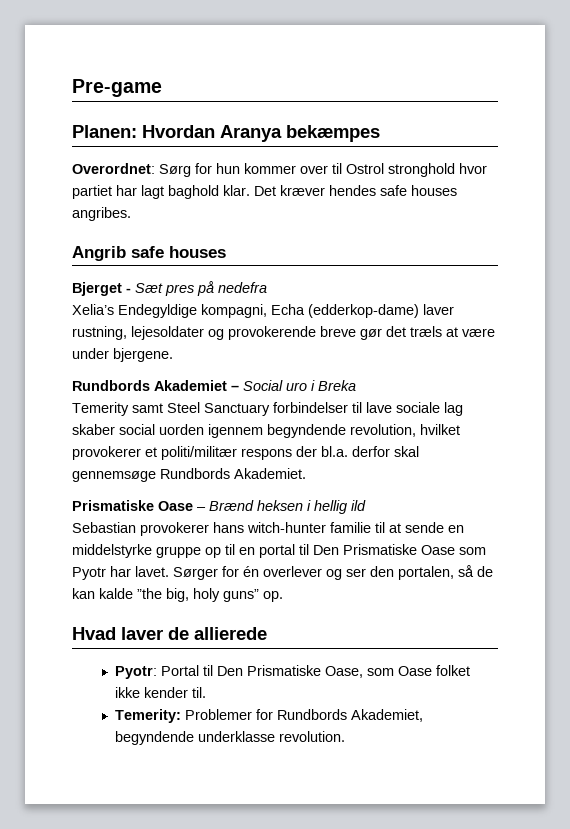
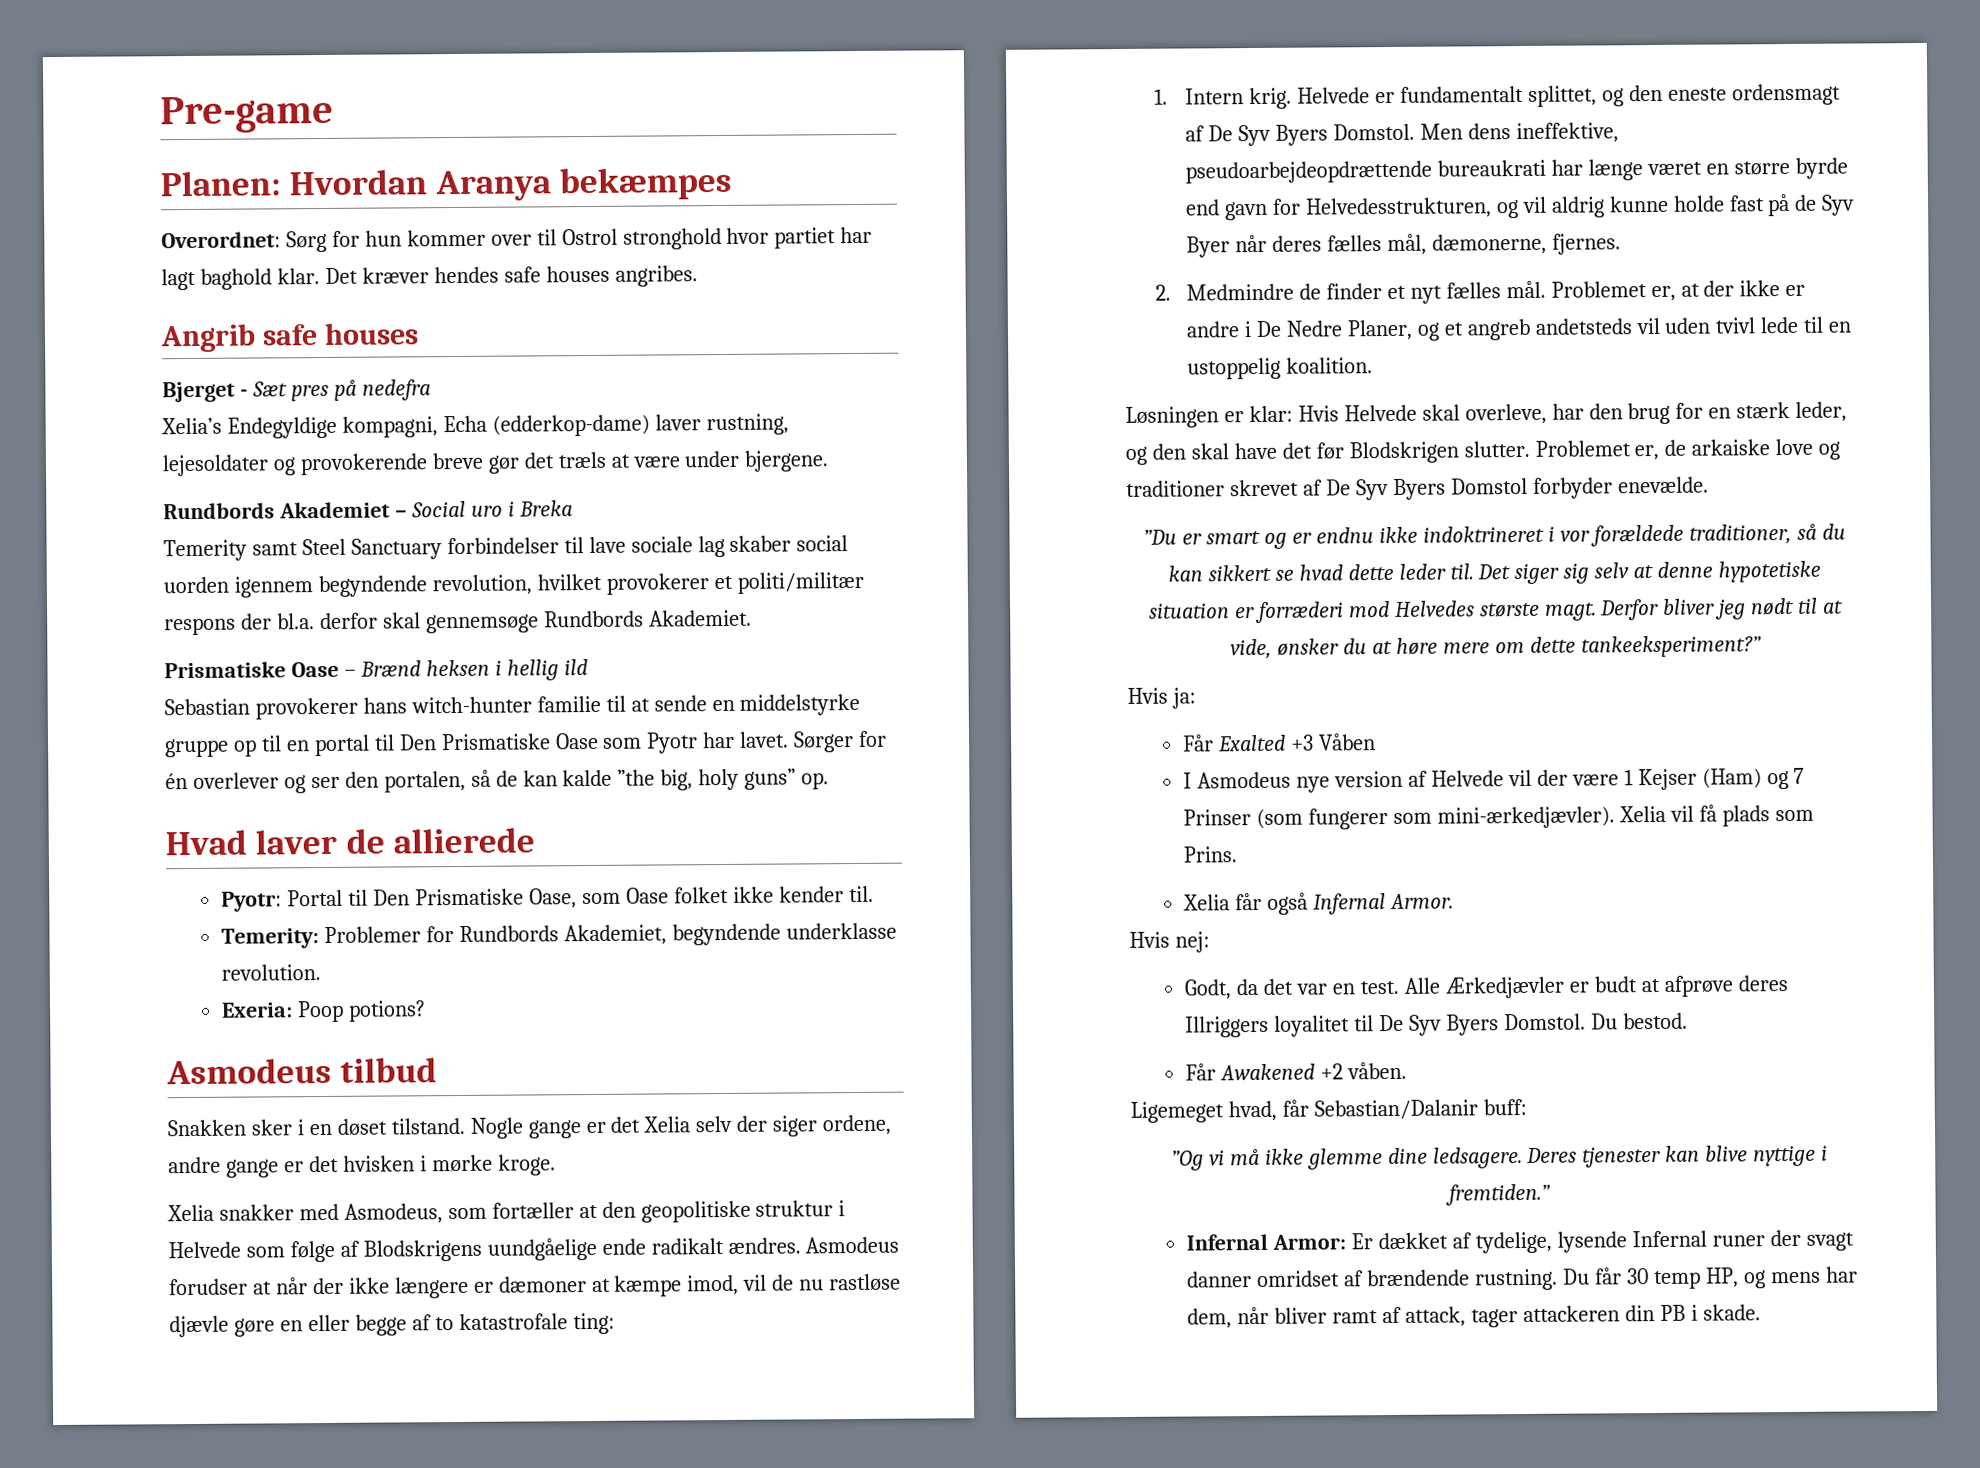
(346, 736) none -> [221,1000,427,1023] [166,1057,438,1085] [167,1114,893,1139] [168,1154,556,1178] [167,1200,846,1224] [168,1236,900,1263] [169,1273,902,1299] [169,1312,615,1338] [1154,83,1841,110] [1185,122,1619,147] [1185,157,1848,184] [1185,193,1856,221] [1186,233,1621,258] [1155,280,1806,304] [1186,316,1853,341] [1187,357,1373,380] [1125,401,1848,428] [1125,438,1841,465] [1126,476,1709,501] [1143,523,1846,549] [1167,560,1822,585] [1148,597,1844,624] [1230,635,1762,660] [1127,687,1196,709] [1183,733,1377,752] [1183,767,1805,793] [1183,804,1814,830] [1183,846,1238,863] [1183,892,1454,915] [1129,931,1210,953] [1184,975,1788,1000] [1185,1012,1688,1038] [1185,1061,1408,1081] [1130,1098,1527,1123] [1170,1145,1829,1171] [1445,1183,1551,1206] [1186,1229,1854,1254] [1187,1266,1858,1291] [1187,1304,1761,1329] // Exeria: Poop potions? // Asmodeus tilbud // Snakken sker i en døset tilstand. Nogle gange er det Xelia selv der siger ordene, andre gange er det hvisken i mørke kroge. // Xelia snakker med Asmodeus, som fortæller at den geopolitiske struktur i Helvede som følge af Blodskrigens uundgåelige ende radikalt ændres. Asmodeus forudser at når der ikke længere er dæmoner at kæmpe imod, vil de nu rastløse djævle gøre en eller begge af to katastrofale ting: // 1. Intern krig. Helvede er fundamentalt splittet, og den eneste ordensmagt af De Syv Byers Domstol. Men dens ineffektive, pseudoarbejdeopdrættende bureaukrati har længe været en større byrde end gavn for Helvedesstrukturen, og vil aldrig kunne holde fast på de Syv Byer når deres fælles mål, dæmonerne, fjernes. // 2. Medmindre de finder et nyt fælles mål. Problemet er, at der ikke er andre i De Nedre Planer, og et angreb andetsteds vil uden tvivl lede til en ustoppelig koalition. // Løsningen er klar: Hvis Helvede skal overleve, har den brug for en stærk leder, og den skal have det før Blodskrigen slutter. Problemet er, de arkaiske love og traditioner skrevet af De Syv Byers Domstol forbyder enevælde. // ”Du er smart og er endnu ikke indoktrineret i vor forældede traditioner, så du kan sikkert se hvad dette leder til. Det siger sig selv at denne hypotetiske situation er forræderi mod Helvedes største magt. Derfor bliver jeg nødt til at vide, ønsker du at høre mere om dette tankeeksperiment?” // Hvis ja: // Får Exalted +3 Våben // I Asmodeus nye version af Helvede vil der være 1 Kejser (Ham) og 7 Prinser (som fungerer som mini-ærkedjævler). Xelia vil få plads som Prins. // Xelia får også Infernal Armor. // Hvis nej: // Godt, da det var en test. Alle Ærkedjævler er budt at afprøve deres Illriggers loyalitet til De Syv Byers Domstol. Du bestod. // Får Awakened +2 våben. // Ligemeget hvad, får Sebastian/Dalanir buff: // ”Og vi må ikke glemme dine ledsagere. Deres tjenester kan blive nyttige i fremtiden.” // Infernal Armor: Er dækket af tydelige, lysende Infernal runer der svagt danner omridset af brændende rustning. Du får 30 temp HP, og mens har dem, når bliver ramt af attack, tager attackeren din PB i skade.

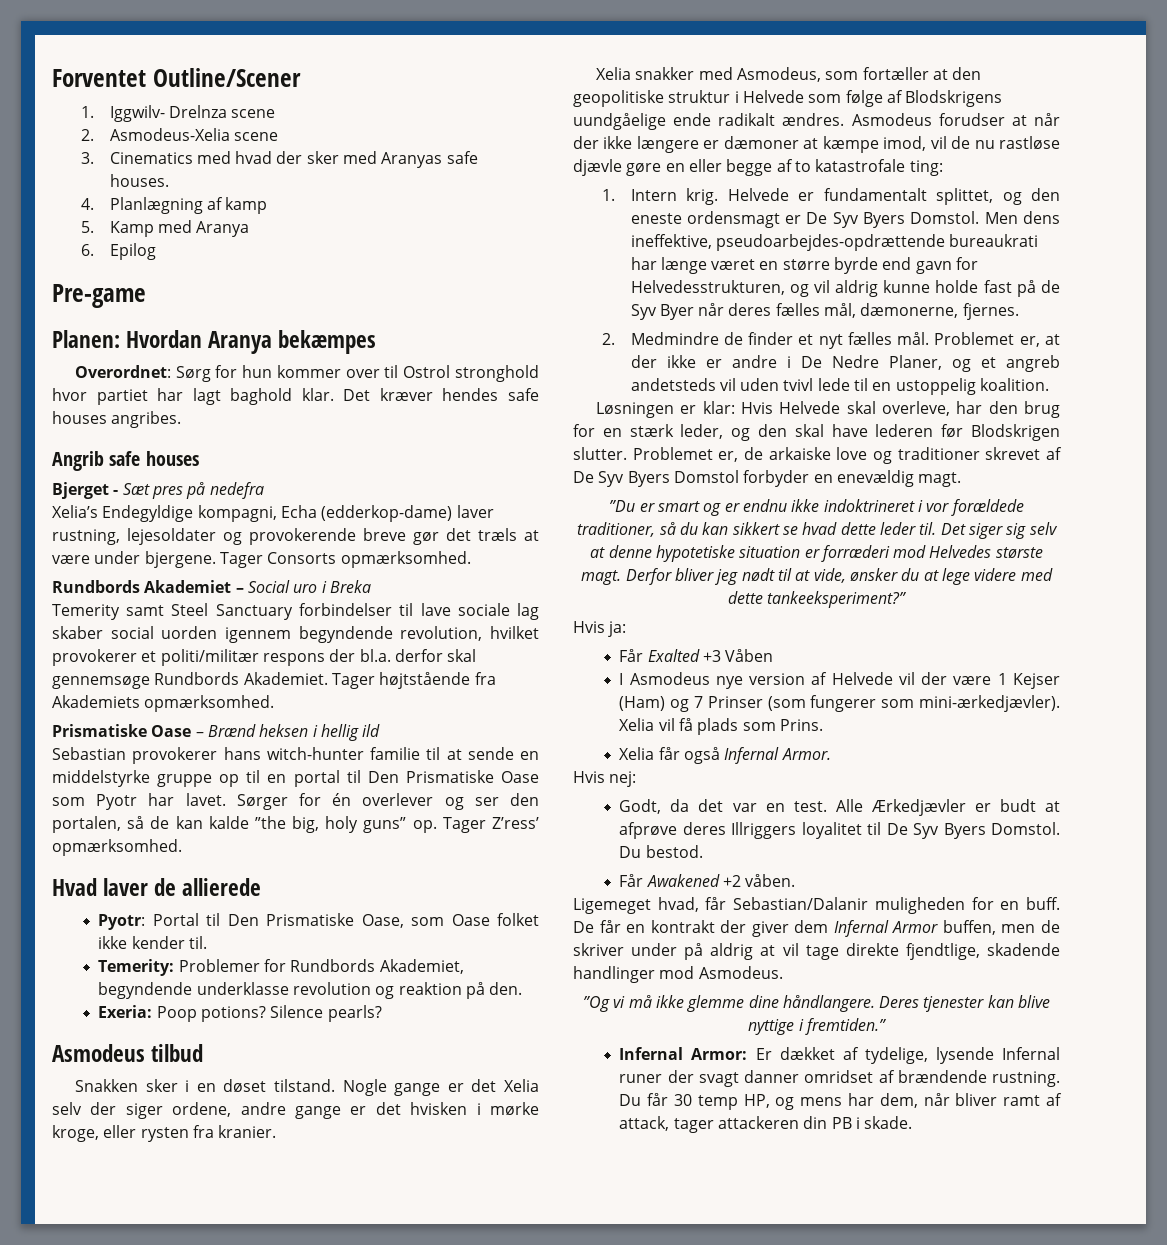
(160, 114) none -> [52,68,301,87] [80,105,276,122] [80,128,278,141] [80,151,478,168] [109,174,169,187] [80,197,268,214] [80,220,250,237] [80,243,156,260] Forventet Outline/Scener // 1. Iggwilv- Drelnza scene // 2. Asmodeus-Xelia scene // 3. Cinematics med hvad der sker med Aranyas safe houses. // 4. Planlægning af kamp // 5. Kamp med Aranya // 6. Epilog //
(830, 461) none -> [219,551,471,568] Tager Consorts opmærksomhed.
(752, 618) none -> [331,672,496,689] [52,695,275,712] Tager højtstående fra Akademiets opmærksomhed.
(830, 781) none -> [442,817,539,833] [52,839,182,856] Tager Z’ress’ opmærksomhed.
[221,964,322,981] revolution. -> [292,982,523,999] revolution og reaktion på den.
(427, 1011) none -> [270,1005,382,1022] Silence pearls?
[497,1154,556,1176] kroge. -> [52,1125,277,1142] kroge, eller rysten fra kranier.
[1185,125,1206,142] af -> [785,215,802,224] er
[1185,160,1433,184] pseudoarbejdeopdrættende -> [715,234,945,251] pseudoarbejdes-opdrættende
[1281,442,1312,459] det -> [875,424,934,437] lederen
[1617,476,1709,494] enevælde. -> [813,470,962,487] en enevældig magt.
[1396,637,1525,655] høre mere om -> [941,568,1053,585] lege videre med
[1482,1098,1527,1116] buff: -> [874,897,1060,914] [573,920,1060,937] [573,943,1060,960] [573,966,783,983] muligheden for en buff. De får en kontrakt der giver dem Infernal Armor buffen, men de skriver under på aldrig at vil tage direkte fjendtlige, skadende handlinger mod Asmodeus.
[1432,1147,1523,1169] ledsagere. -> [782,995,875,1012] håndlangere.

